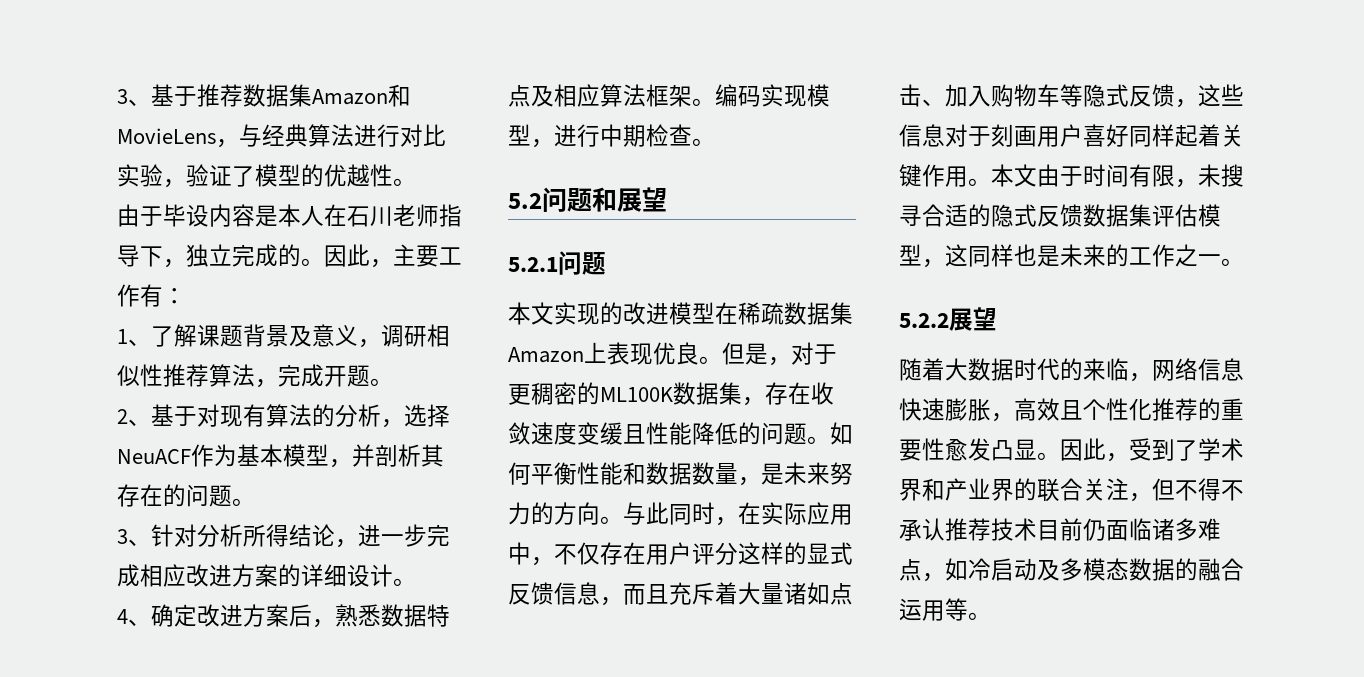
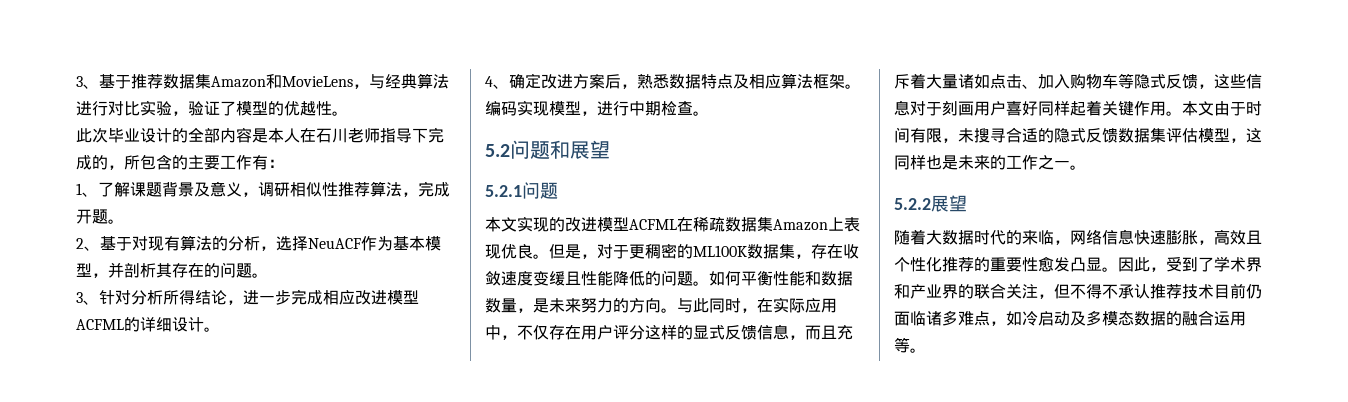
[117,204,209,227] 由于毕设 -> [76,127,220,143] 此次毕业设计的全部
[163,244,393,268] ，独立完成的。因此， -> [428,127,444,143] [76,154,188,170] 完成的，所包含的
[232,564,278,587] 方案 -> [387,290,419,305] [76,319,124,330] 模型ACFML
(715, 313) none -> [629,219,677,230] ACFML

